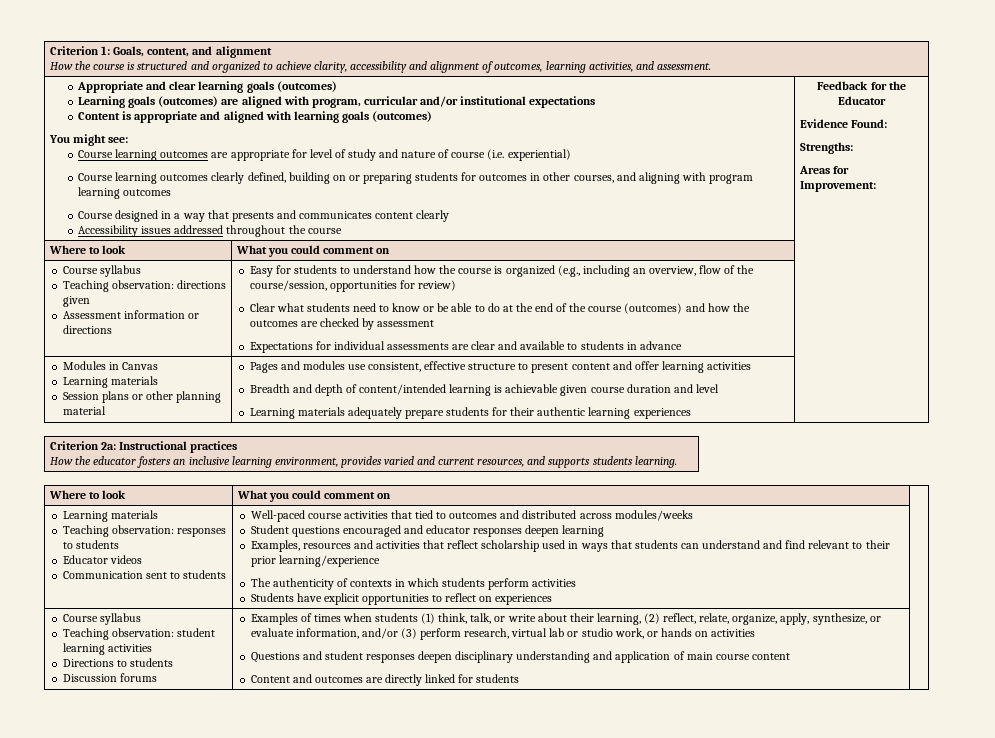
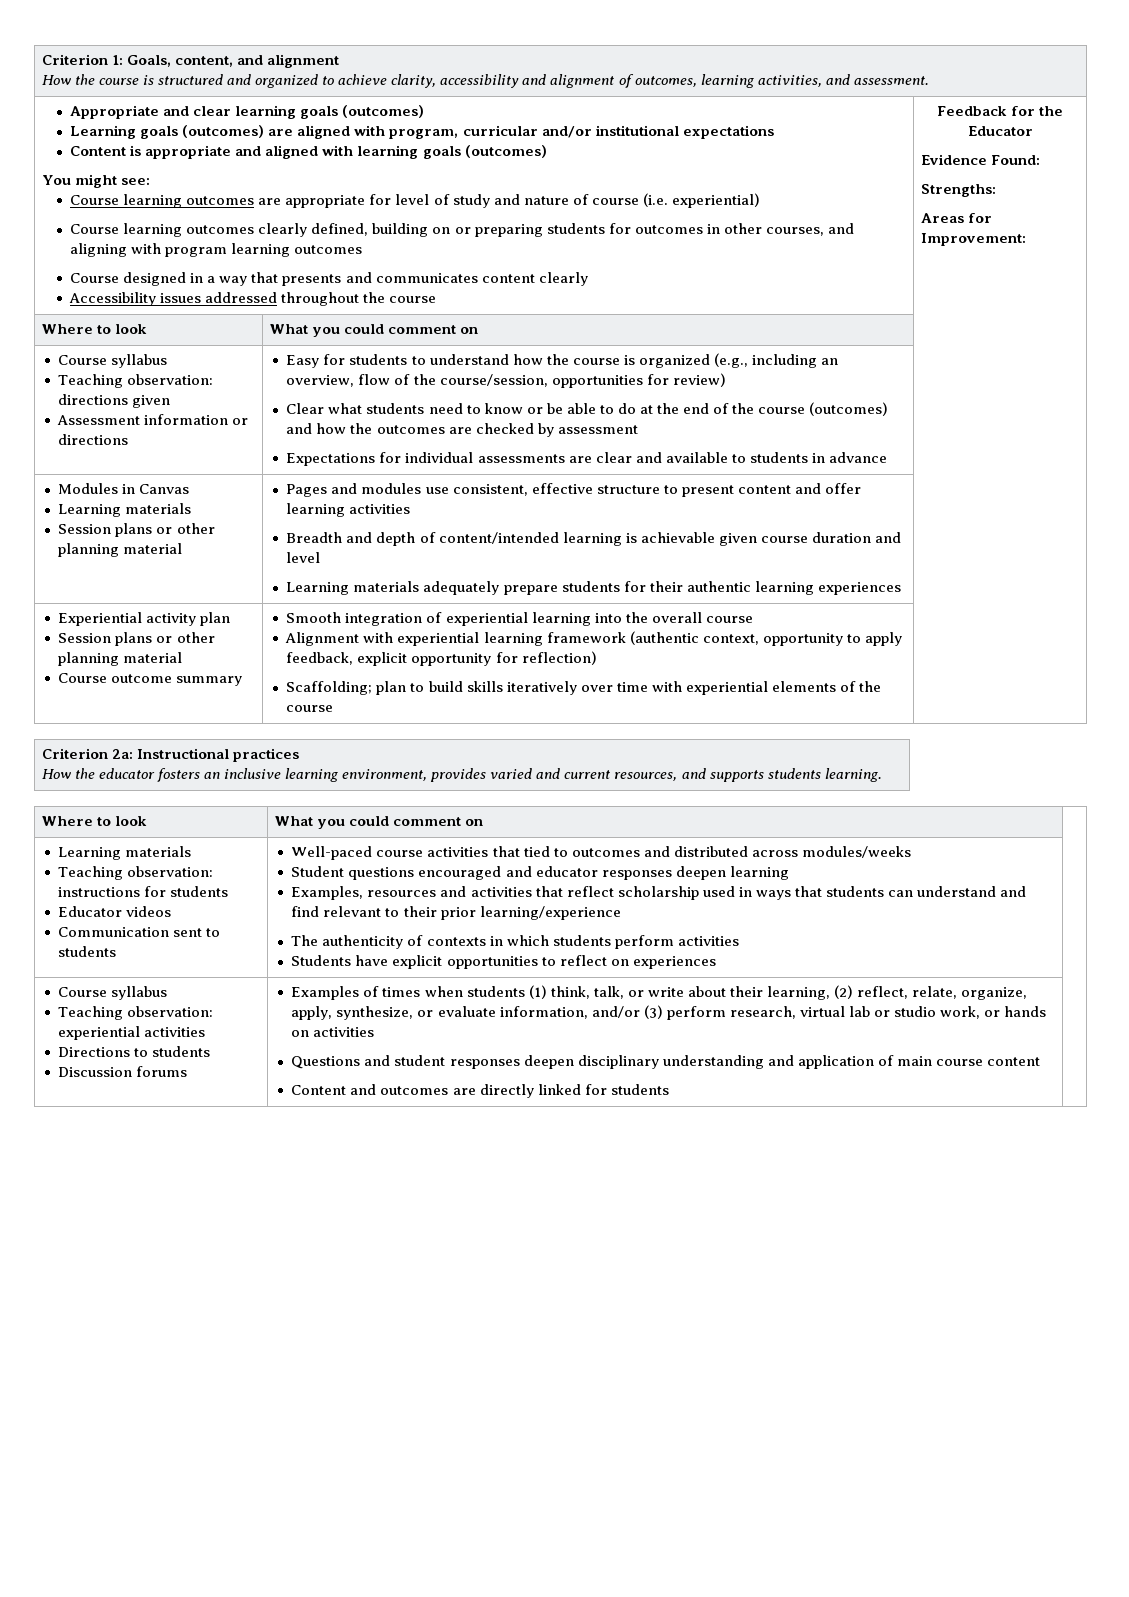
(691, 413) none -> [58,612,231,626] [58,632,215,646] [58,652,183,666] [58,673,243,686] [286,612,753,626] [285,631,902,646] [286,651,597,666] [286,681,881,695] [286,705,334,712] // Experiential activity plan // Session plans or other planning material // Course outcome summary | Smooth integration of experiential learning into the overall course // Alignment with experiential learning framework (authentic context, opportunity to apply feedback, explicit opportunity for reflection) // Scaffolding; plan to build skills iteratively over time with experiential elements of the course |
[176,528,226,537] [62,542,73,549] responses to -> [58,886,167,897] instructions for
[176,628,215,637] [62,643,105,655] student learning -> [58,1026,141,1040] experiential

